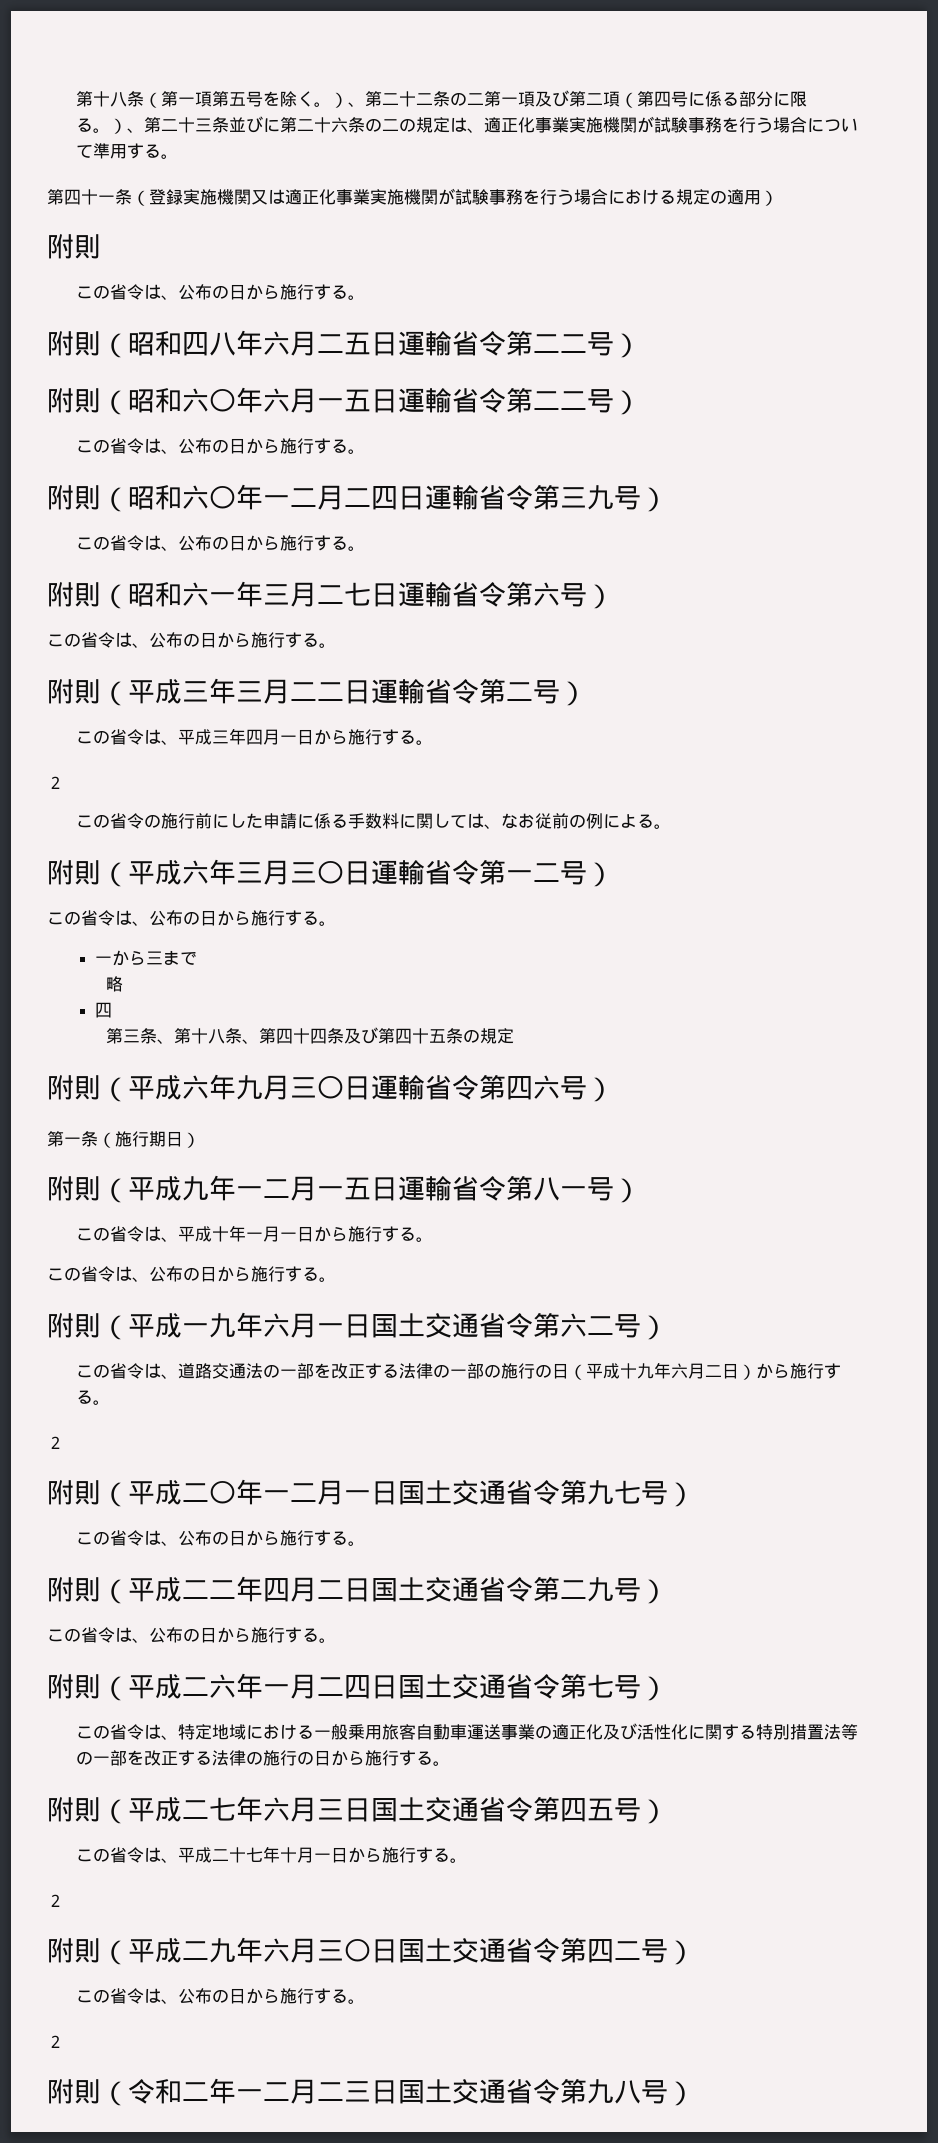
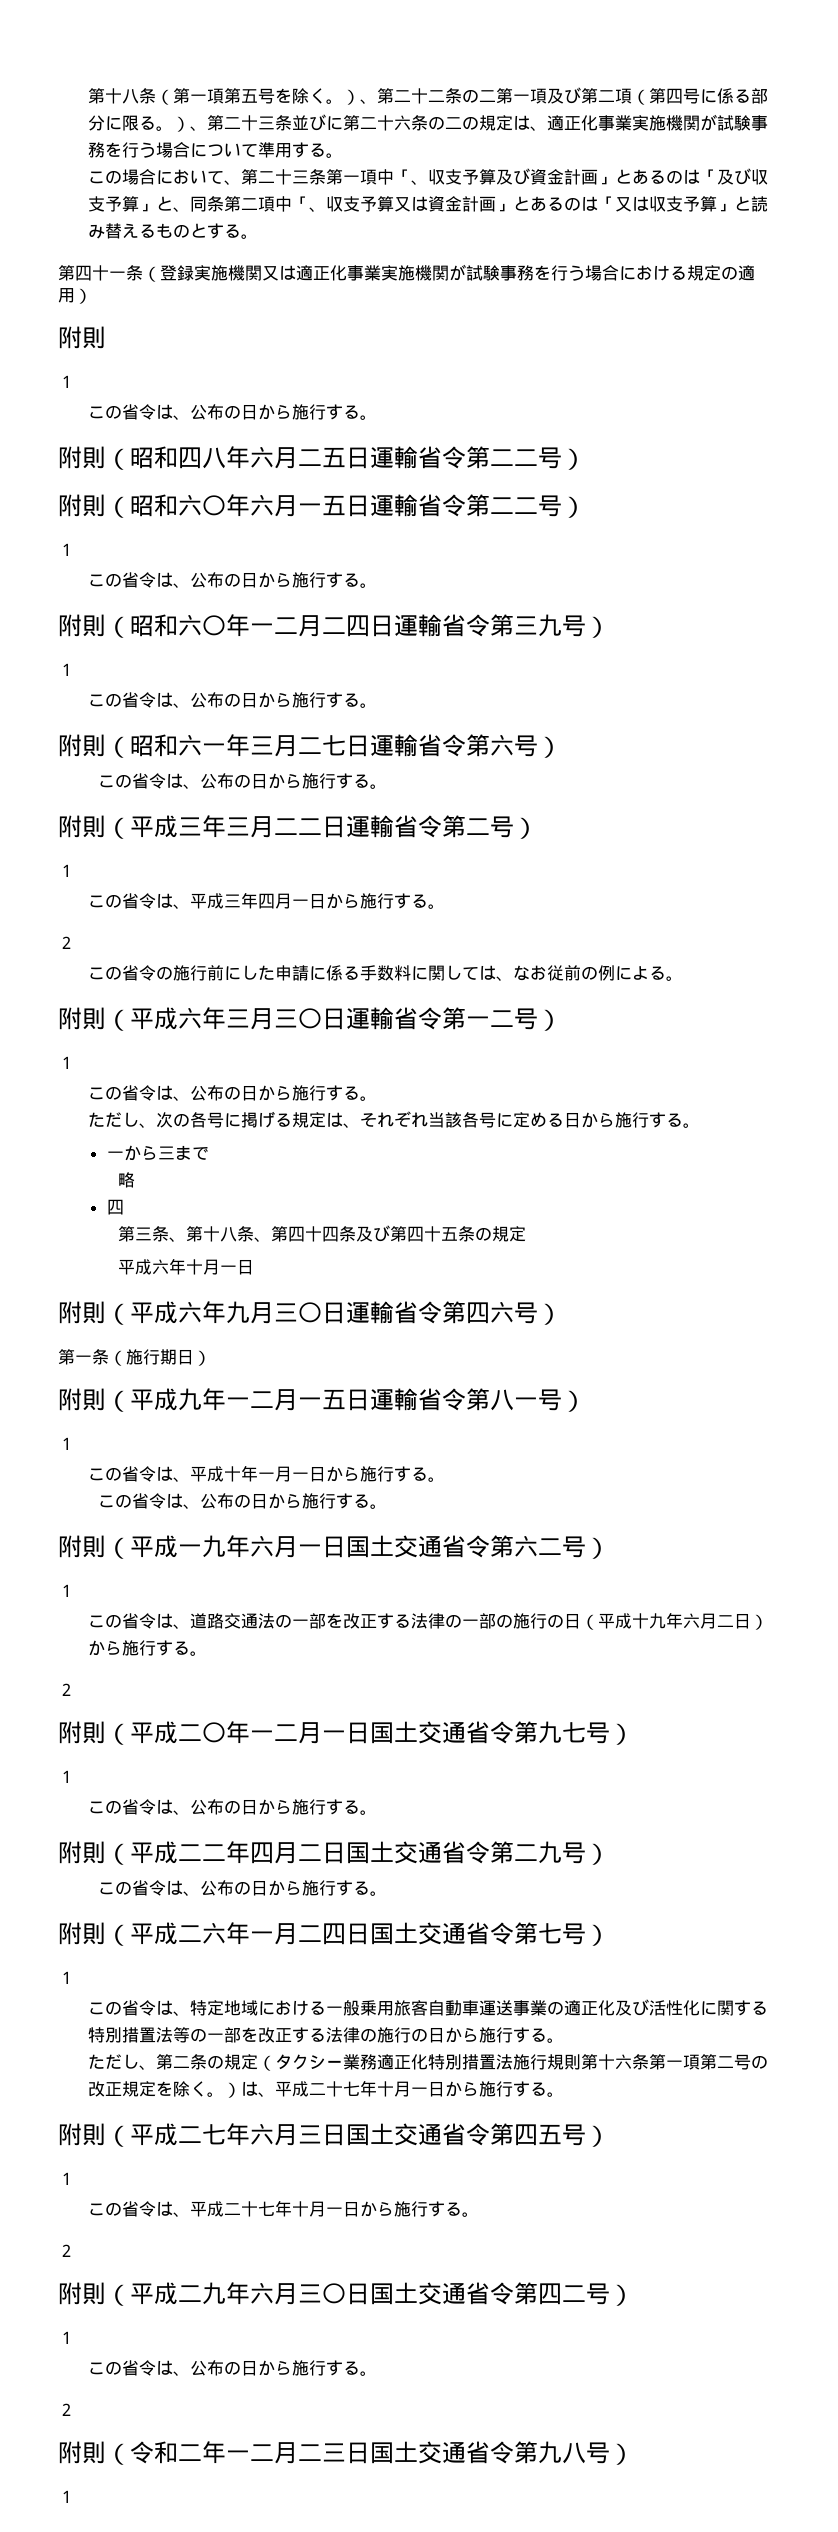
(179, 156) none -> [87,168,768,185] [87,196,768,212] [87,223,258,239] // この場合において、第二十三条第一項中「、収支予算及び資金計画」とあるのは「及び収支予算」と、同条第二項中「、収支予算又は資金計画」とあるのは「又は収支予算」と読み替えるものとする。
(101, 246) none -> [58,375,75,388] // １
(641, 402) none -> [58,543,75,556] // １
(668, 499) none -> [58,663,75,676] // １
(587, 693) none -> [58,864,75,877] // １
[47,910,336,926] // この省令は、公布の日から施行する。 -> [58,1056,75,1069] [87,1085,377,1101] [87,1111,700,1128] // １ // この省令は、公布の日から施行する。 // ただし、次の各号に掲げる規定は、それぞれ当該各号に定める日から施行する。
(514, 1036) none -> [117,1258,254,1275] // 平成六年十月一日
(641, 1190) none -> [58,1437,75,1450] // １
(668, 1327) none -> [58,1584,75,1597] // １
(695, 1494) none -> [58,1770,75,1783] // １
(668, 1688) none -> [58,1971,75,1984] // １
(451, 1763) none -> [87,2054,768,2071] [87,2080,564,2098] // ただし、第二条の規定（タクシー業務適正化特別措置法施行規則第十六条第一項第二号の改正規定を除く。）は、平成二十七年十月一日から施行する。
(668, 1811) none -> [58,2172,75,2185] // １
(695, 1952) none -> [58,2331,75,2344] // １
(695, 2093) none -> [58,2490,75,2503] // １

